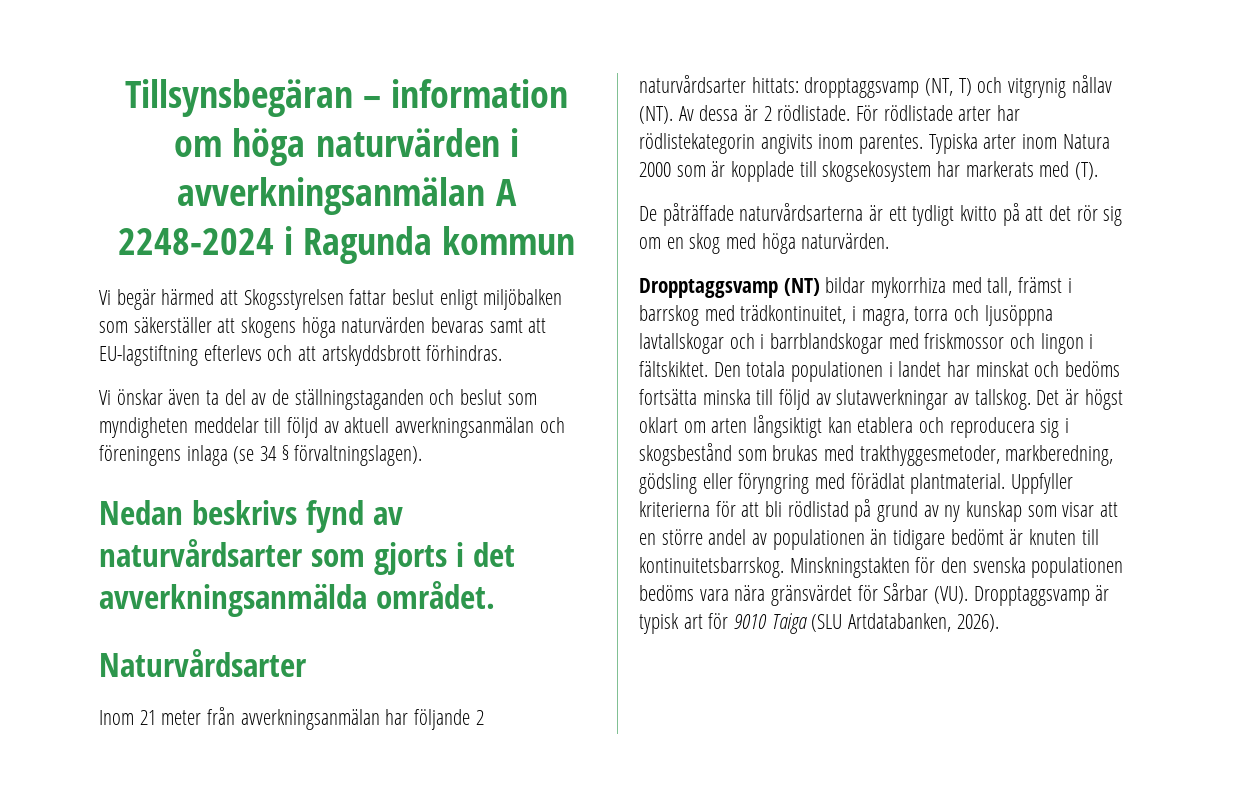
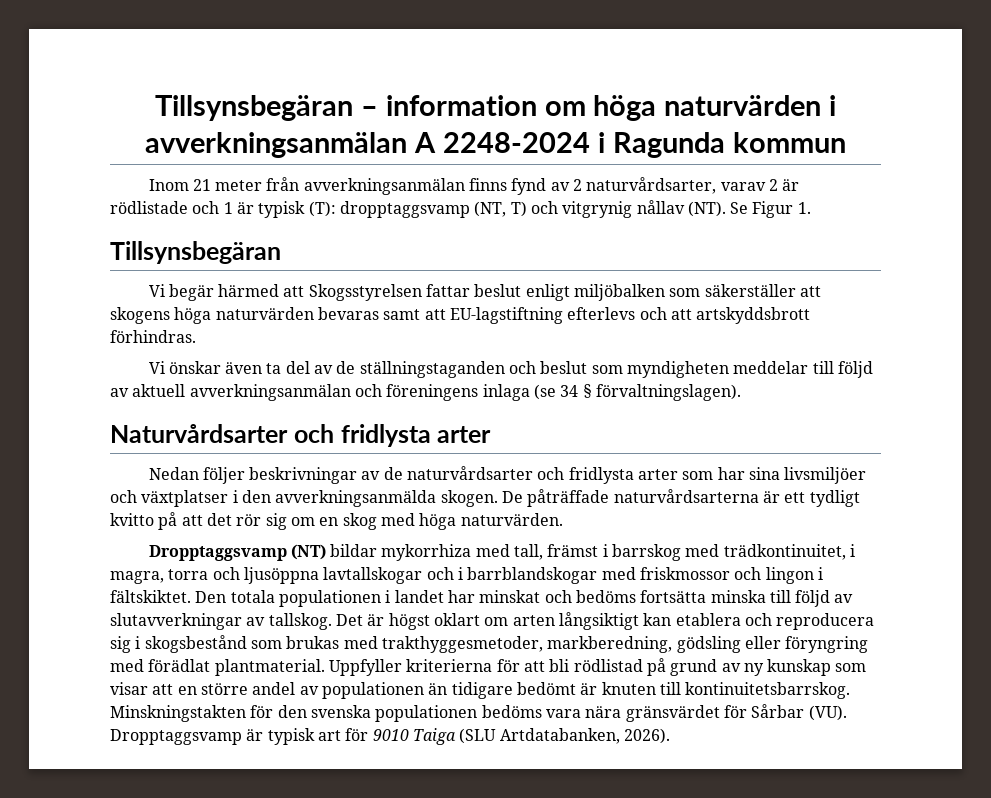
(576, 240) none -> [148,177,800,195] [110,200,811,218] [110,241,281,264] // Inom 21 meter från avverkningsanmälan finns fynd av 2 naturvårdsarter, varav 2 är rödlistade och 1 är typisk (T): dropptaggsvamp (NT, T) och vitgrynig nållav (NT). Se Figur 1. // Tillsynsbegäran
[99,500,403,533] [99,539,515,575] [99,581,495,617] [99,649,307,677] [99,707,484,730] [639,75,1112,98] [639,105,1021,124] [639,133,1110,154] [639,161,1099,182] Nedan beskrivs fynd av naturvårdsarter som gjorts i det avverkningsanmälda området. // Naturvårdsarter // Inom 21 meter från avverkningsanmälan har följande 2 naturvårdsarter hittats: dropptaggsvamp (NT, T) och vitgrynig nållav (NT). Av dessa är 2 rödlistade. För rödlistade arter har rödlistekategorin angivits inom parentes. Typiska arter inom Natura 2000 som är kopplade till skogsekosystem har markerats med (T). // -> [110,424,492,447] [148,466,867,484] [110,490,498,507] Naturvårdsarter och fridlysta arter // Nedan följer beskrivningar av de naturvårdsarter och fridlysta arter som har sina livsmiljöer och växtplatser i den avverkningsanmälda skogen.

